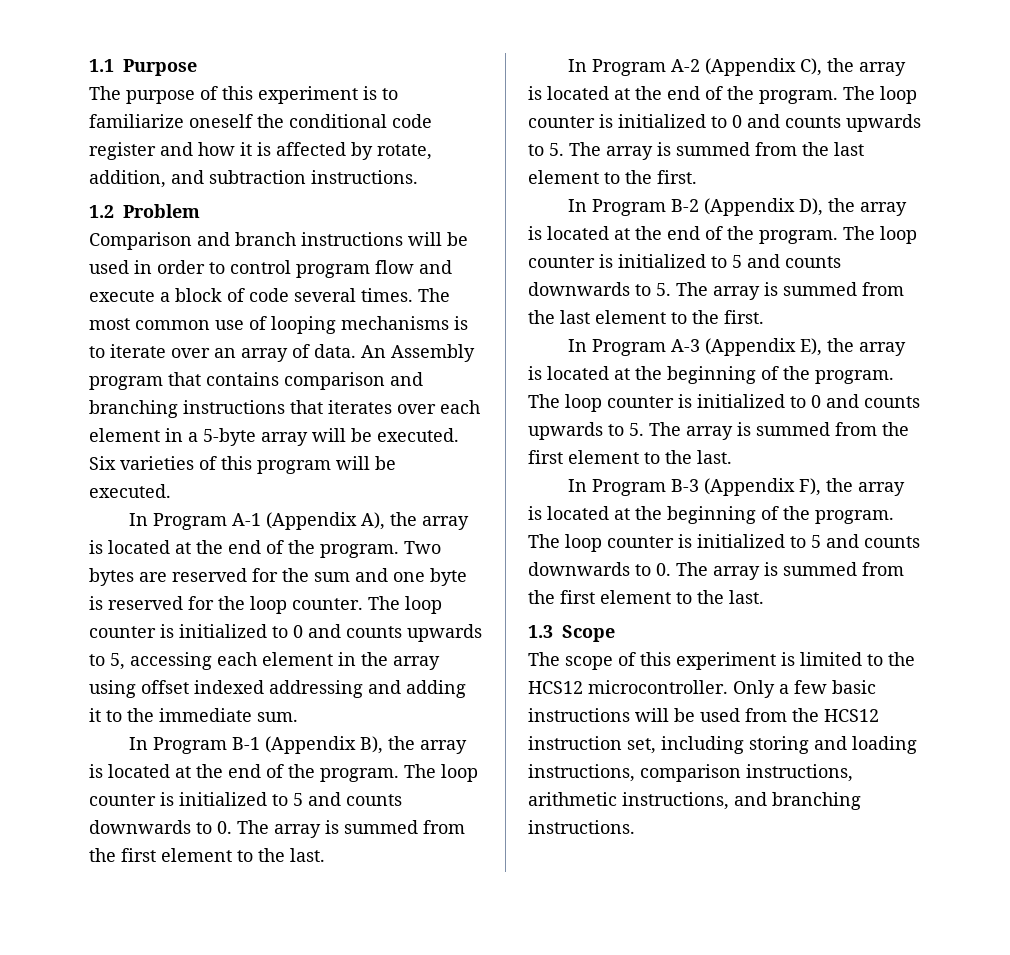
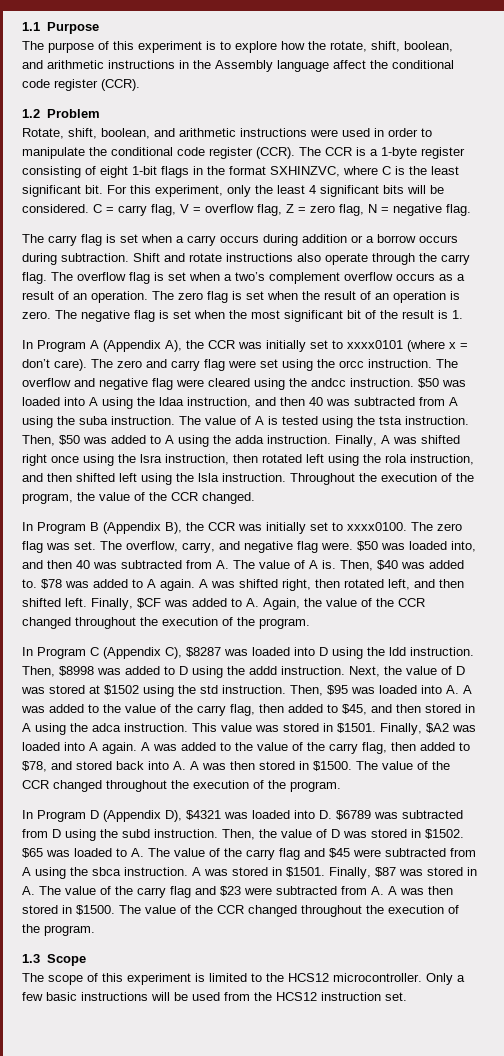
[89,114,432,128] [89,142,432,160] [89,170,418,188] [89,204,201,218] [89,232,468,250] [89,260,452,278] [89,288,450,302] [89,316,468,334] [89,344,475,362] [89,372,423,390] [89,400,480,418] [89,428,459,446] [89,456,396,474] [89,484,171,498] [129,513,262,530] familiarize oneself the conditional code register and how it is affected by rotate, addition, and subtraction instructions. // 1.2 Problem // Comparison and branch instructions will be used in order to control program flow and execute a block of code several times. The most common use of looping mechanisms is to iterate over an array of data. An Assembly program that contains comparison and branching instructions that iterates over each element in a 5-byte array will be executed. Six varieties of this program will be executed. // In Program A-1 -> [235,41,453,53] [22,60,454,72] [22,79,140,91] [22,109,100,118] [22,128,432,139] [22,147,465,159] [22,166,459,178] [22,185,444,197] [22,204,471,216] [22,234,458,246] [22,253,470,265] [22,272,465,284] [22,291,460,303] [22,310,463,322] [22,340,99,352] explore how the rotate, shift, boolean, and arithmetic instructions in the Assembly language affect the conditional code register (CCR). // 1.2 Problem // Rotate, shift, boolean, and arithmetic instructions were used in order to manipulate the conditional code register (CCR). The CCR is a 1-byte register consisting of eight 1-bit flags in the format SXHINZVC, where C is the least significant bit. For this experiment, only the least 4 significant bits will be considered. C = carry flag, V = overflow flag, Z = zero flag, N = negative flag. // The carry flag is set when a carry occurs during addition or a borrow occurs during subtraction. Shift and rotate instructions also operate through the carry flag. The overflow flag is set when a two’s complement overflow occurs as a result of an operation. The zero flag is set when the result of an operation is zero. The negative flag is set when the most significant bit of the result is 1. // In Program A
[422,516,470,530] [89,540,441,558] [89,568,467,586] [89,596,442,614] [89,624,482,642] [89,652,440,670] [89,680,466,698] [89,708,298,722] [129,736,468,754] [89,764,478,782] [89,792,402,806] [89,820,465,838] [89,848,325,862] [568,58,907,76] [528,86,917,104] [528,114,921,132] [528,142,864,160] [528,170,697,184] [568,198,908,216] [528,226,917,244] [528,254,841,268] [528,282,904,300] [528,310,764,324] [568,338,907,356] [528,366,894,384] [528,394,920,412] [528,422,909,440] [528,450,732,464] [568,478,906,496] [528,506,894,524] [528,534,920,552] [528,562,904,580] [528,590,764,604] array is located at the end of the program. Two bytes are reserved for the sum and one byte is reserved for the loop counter. The loop counter is initialized to 0 and counts upwards to 5, accessing each element in the array using offset indexed addressing and adding it to the immediate sum. // In Program B-1 (Appendix B), the array is located at the end of the program. The loop counter is initialized to 5 and counts downwards to 0. The array is summed from the first element to the last. // In Program A-2 (Appendix C), the array is located at the end of the program. The loop counter is initialized to 0 and counts upwards to 5. The array is summed from the last element to the first. // In Program B-2 (Appendix D), the array is located at the end of the program. The loop counter is initialized to 5 and counts downwards to 5. The array is summed from the last element to the first. // In Program A-3 (Appendix E), the array is located at the beginning of the program. The loop counter is initialized to 0 and counts upwards to 5. The array is summed from the first element to the last. // In Program B-3 (Appendix F), the array is located at the beginning of the program. The loop counter is initialized to 5 and counts downwards to 0. The array is summed from the first element to the last. -> [208,340,468,352] [22,359,458,371] [22,378,466,390] [22,397,458,409] [22,416,469,428] [22,435,460,447] [22,454,474,466] [22,473,474,485] [22,492,255,504] [22,522,462,534] [22,541,476,553] [22,560,464,571] [22,579,464,591] [22,598,425,610] [22,617,310,629] [22,647,474,659] [22,666,465,678] [21,685,472,697] [21,704,475,716] [22,723,476,735] [22,742,470,754] [22,761,450,772] [22,780,341,792] [22,810,463,822] [22,829,464,841] [22,848,476,860] [22,867,477,879] [22,886,453,898] [22,905,459,917] [22,924,95,936] CCR was initially set to xxxx0101 (where x = don’t care). The zero and carry flag were set using the orcc instruction. The overflow and negative flag were cleared using the andcc instruction. $50 was loaded into A using the ldaa instruction, and then 40 was subtracted from A using the suba instruction. The value of A is tested using the tsta instruction. Then, $50 was added to A using the adda instruction. Finally, A was shifted right once using the lsra instruction, then rotated left using the rola instruction, and then shifted left using the lsla instruction. Throughout the execution of the program, the value of the CCR changed. // In Program B (Appendix B), the CCR was initially set to xxxx0100. The zero flag was set. The overflow, carry, and negative flag were. $50 was loaded into, and then 40 was subtracted from A. The value of A is. Then, $40 was added to. $78 was added to A again. A was shifted right, then rotated left, and then shifted left. Finally, $CF was added to A. Again, the value of the CCR changed throughout the execution of the program. // In Program C (Appendix C), $8287 was loaded into D using the ldd instruction. Then, $8998 was added to D using the addd instruction. Next, the value of D was stored at $1502 using the std instruction. Then, $95 was loaded into A. A was added to the value of the carry flag, then added to $45, and then stored in A using the adca instruction. This value was stored in $1501. Finally, $A2 was loaded into A again. A was added to the value of the carry flag, then added to $78, and stored back into A. A was then stored in $1500. The value of the CCR changed throughout the execution of the program. // In Program D (Appendix D), $4321 was loaded into D. $6789 was subtracted from D using the subd instruction. Then, the value of D was stored in $1502. $65 was loaded to A. The value of the carry flag and $45 were subtracted from A using the sbca instruction. A was stored in $1501. Finally, $87 was stored in A. The value of the carry flag and $23 were subtracted from A. A was then stored in $1500. The value of the CCR changed throughout the execution of the program.
[627,736,917,754] [528,764,853,782] [528,792,861,810] [528,820,635,834] set, including storing and loading instructions, comparison instructions, arithmetic instructions, and branching instructions. -> [385,992,407,1001] set.

